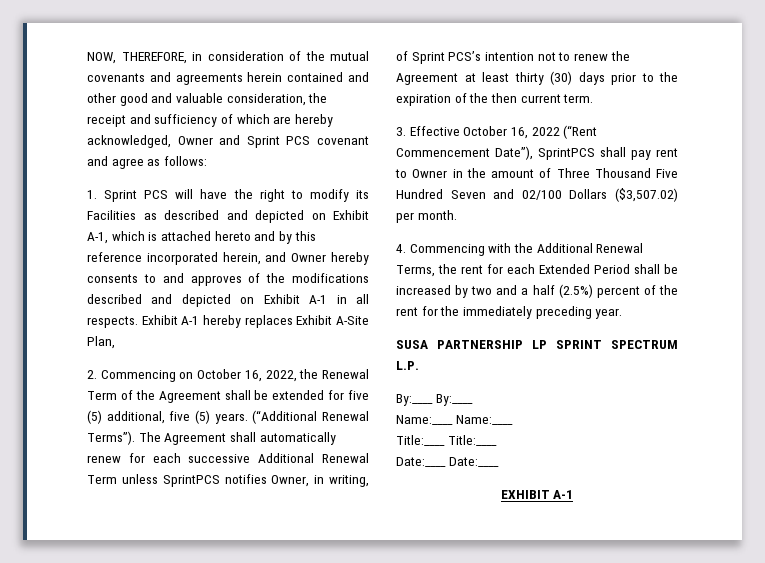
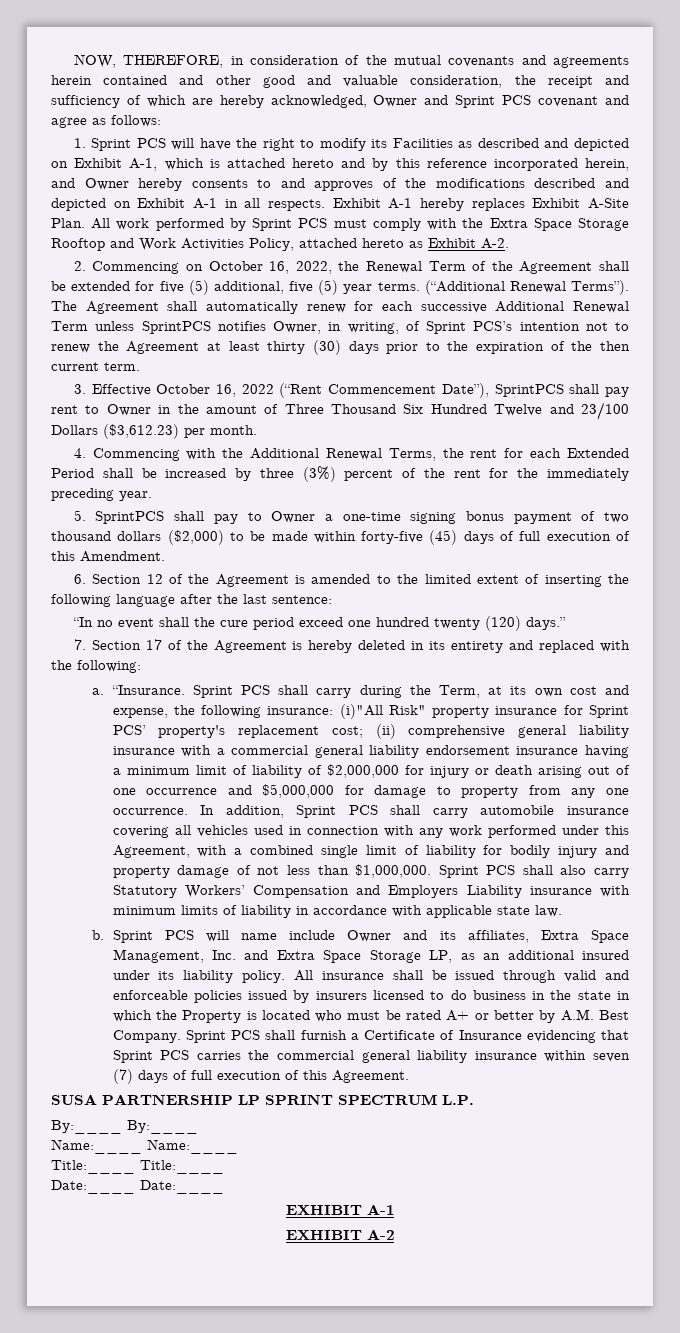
[87,336,115,349] Plan, -> [51,218,629,231] [51,238,509,251] Plan. All work performed by Sprint PCS must comply with the Extra Space Storage Rooftop and Work Activities Policy, attached hereto as Exhibit A-2.
[214,413,248,424] years. -> [343,282,420,294] year terms.
[656,169,678,178] [396,188,678,202] Five Hundred Seven and 02/100 Dollars ($3,507.02) -> [403,402,629,420] [51,424,179,439] Six Hundred Twelve and 23/100 Dollars ($3,612.23)
[471,284,593,298] two and a half (2.5%) -> [259,466,336,482] three (3%)
(623, 313) none -> [73,510,630,524] [51,530,631,545] [51,551,165,562] [73,574,629,587] [51,594,332,607] [72,616,566,631] [73,639,631,653] [51,660,141,673] [92,685,630,698] [112,704,630,719] [112,724,629,739] [112,745,630,758] [112,764,631,778] [112,784,629,798] [112,805,629,818] [112,825,630,838] [112,845,629,858] [112,864,629,878] [112,885,631,898] [112,905,562,918] [92,930,629,943] [112,949,630,963] [112,970,629,983] [112,990,630,1003] [112,1009,629,1023] [112,1030,629,1043] [112,1050,630,1063] [112,1069,409,1084] // 5. SprintPCS shall pay to Owner a one-time signing bonus payment of two thousand dollars ($2,000) to be made within forty-five (45) days of full execution of this Amendment. // 6. Section 12 of the Agreement is amended to the limited extent of inserting the following language after the last sentence: // “In no event shall the cure period exceed one hundred twenty (120) days.” // 7. Section 17 of the Agreement is hereby deleted in its entirety and replaced with the following: // a. “Insurance. Sprint PCS shall carry during the Term, at its own cost and expense, the following insurance: (i)"All Risk" property insurance for Sprint PCS’ property's replacement cost; (ii) comprehensive general liability insurance with a commercial general liability endorsement insurance having a minimum limit of liability of $2,000,000 for injury or death arising out of one occurrence and $5,000,000 for damage to property from any one occurrence. In addition, Sprint PCS shall carry automobile insurance covering all vehicles used in connection with any work performed under this Agreement, with a combined single limit of liability for bodily injury and property damage of not less than $1,000,000. Sprint PCS shall also carry Statutory Workers’ Compensation and Employers Liability insurance with minimum limits of liability in accordance with applicable state law. // b. Sprint PCS will name include Owner and its affiliates, Extra Space Management, Inc. and Extra Space Storage LP, as an additional insured under its liability policy. All insurance shall be issued through valid and enforceable policies issued by insurers licensed to do business in the state in which the Property is located who must be rated A+ or better by A.M. Best Company. Sprint PCS shall furnish a Certificate of Insurance evidencing that Sprint PCS carries the commercial general liability insurance within seven (7) days of full execution of this Agreement.
(574, 494) none -> [285,1229,395,1240] // EXHIBIT A-2

